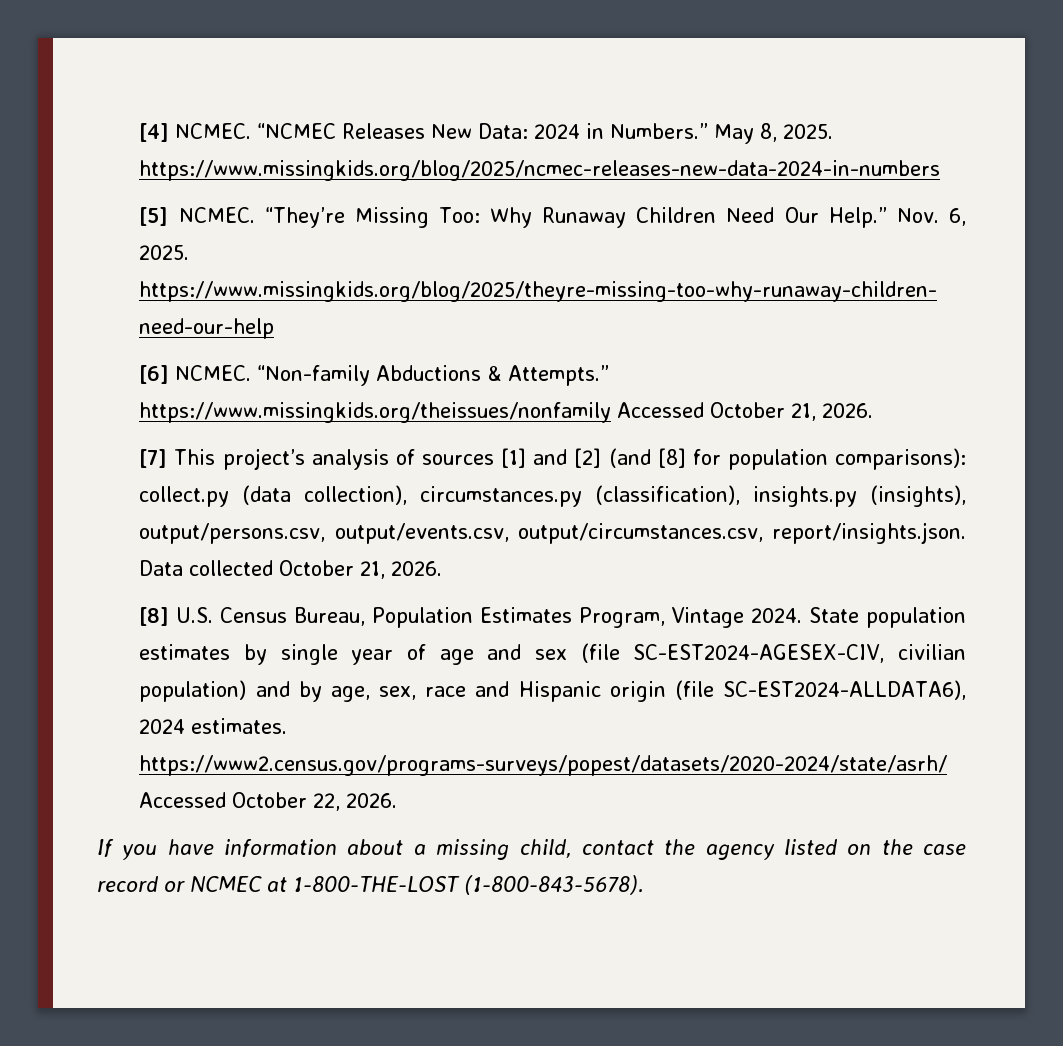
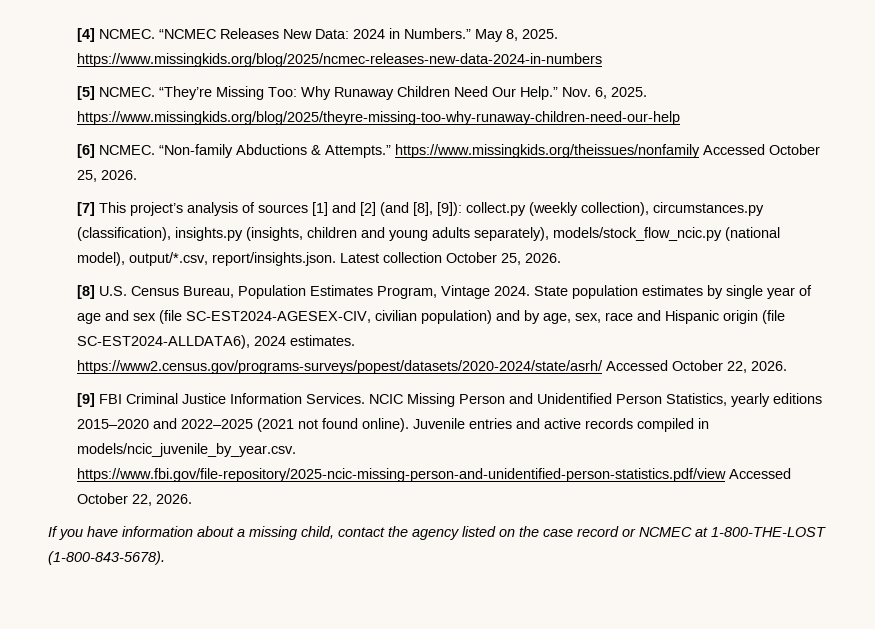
[791,403,817,421] 21, -> [76,170,97,182] 25,
[657,448,967,470] [139,485,966,507] [139,522,967,544] [139,560,386,579] [8] for population comparisons): collect.py (data collection), circumstances.py (classification), insights.py (insights), output/persons.csv, output/events.csv, output/circumstances.csv, report/insights.json. Data collected October 21, -> [412,202,764,216] [76,227,780,241] [76,252,521,266] [8], [9]): collect.py (weekly collection), circumstances.py (classification), insights.py (insights, children and young adults separately), models/stock_flow_ncic.py (national model), output/*.csv, report/insights.json. Latest collection October 25,
(398, 800) none -> [76,393,822,407] [76,418,709,432] [76,443,296,457] [76,468,791,482] [76,493,192,506] // [9] FBI Criminal Justice Information Services. NCIC Missing Person and Unidentified Person Statistics, yearly editions 2015–2020 and 2022–2025 (2021 not found online). Juvenile entries and active records compiled in models/ncic_juvenile_by_year.csv. https://www.fbi.gov/file-repository/2025-ncic-missing-person-and-unidentified-person-statistics.pdf/view Accessed October 22, 2026.

